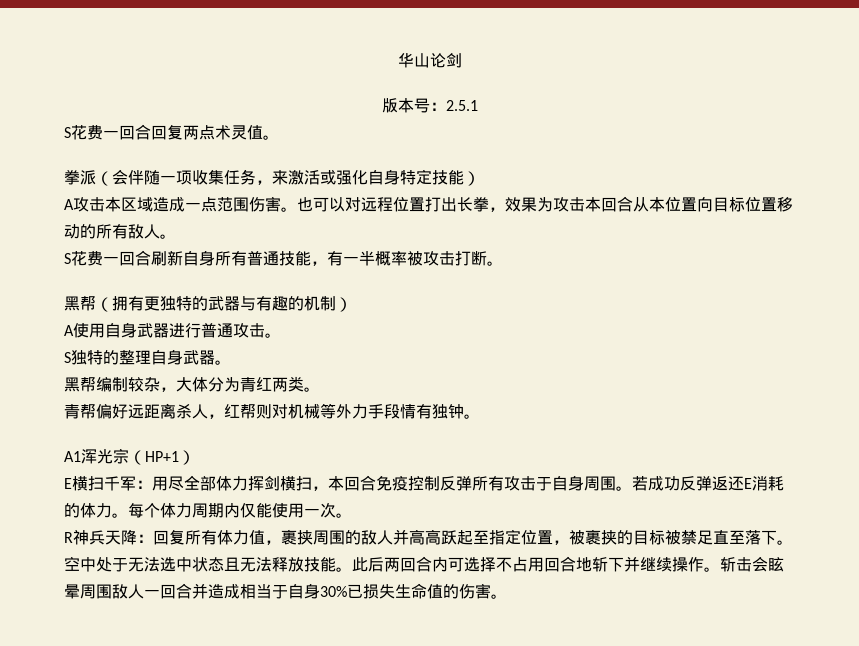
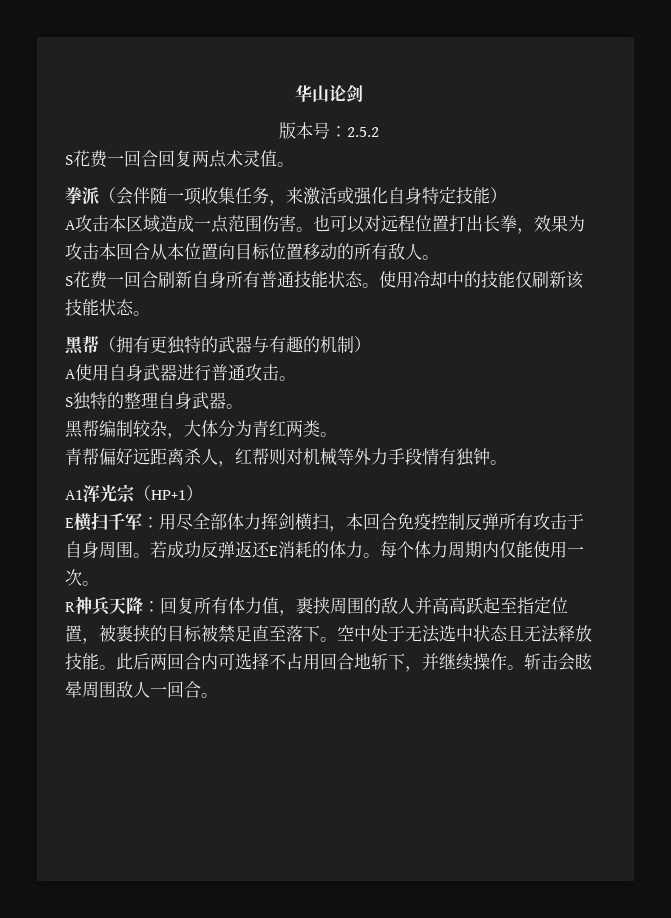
[445,100,478,111] 2.5.1 -> [346,127,379,137] 2.5.2
[311,251,487,266] ，有一半概率被攻击打断 -> [328,271,584,289] [65,299,134,316] 状态。使用冷却中的技能仅刷新该技能状态
(624, 564) none -> [405,666,422,672] ，
[192,583,491,599] 并造成相当于自身30%已损失生命值的伤害 -> (201, 689) none

